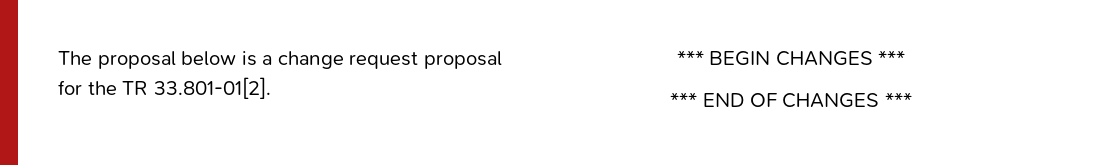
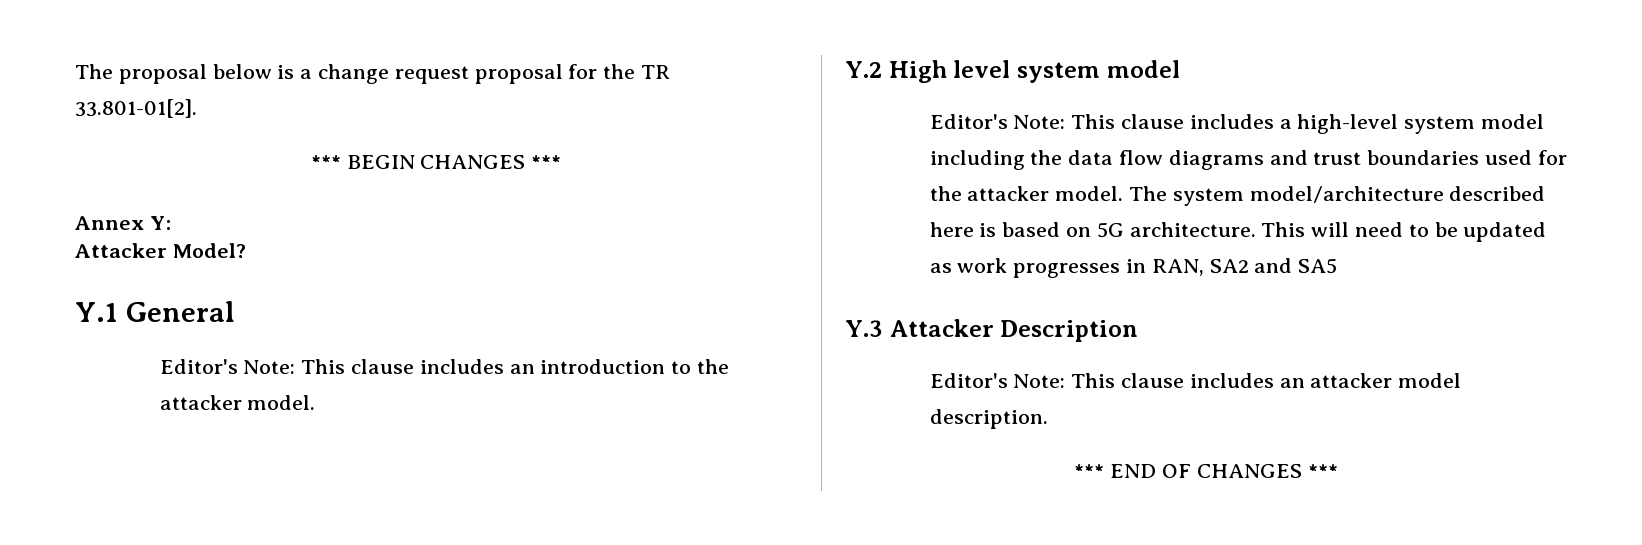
(906, 57) none -> [75,216,171,230] [75,243,246,258] [75,301,235,322] [159,359,730,374] [159,395,316,410] [845,60,1180,83] [929,114,1545,134] [929,150,1567,170] [929,186,1546,206] [929,222,1547,242] [929,258,1338,278] [845,319,1139,342] [929,373,1462,388] [929,409,1048,429] // Annex Y: // Attacker Model? // Y.1 General // Editor's Note: This clause includes an introduction to the attacker model. // Y.2 High level system model // Editor's Note: This clause includes a high-level system model including the data flow diagrams and trust boundaries used for the attacker model. The system model/architecture described here is based on 5G architecture. This will need to be updated as work progresses in RAN, SA2 and SA5 // Y.3 Attacker Description // Editor's Note: This clause includes an attacker model description.

